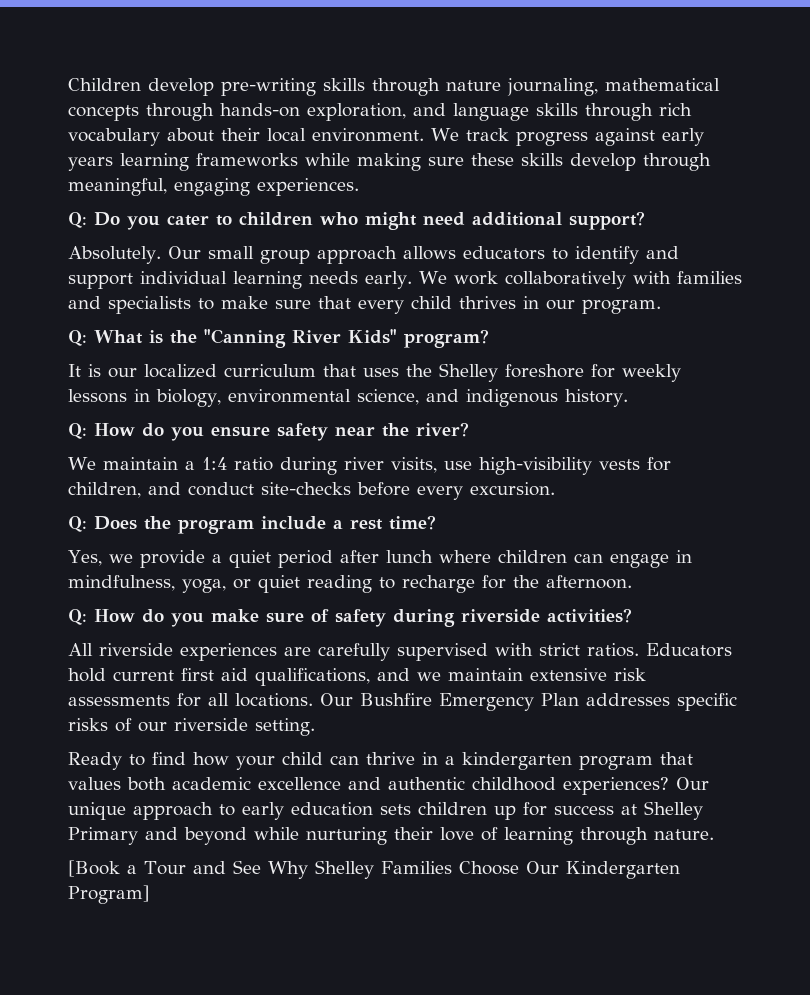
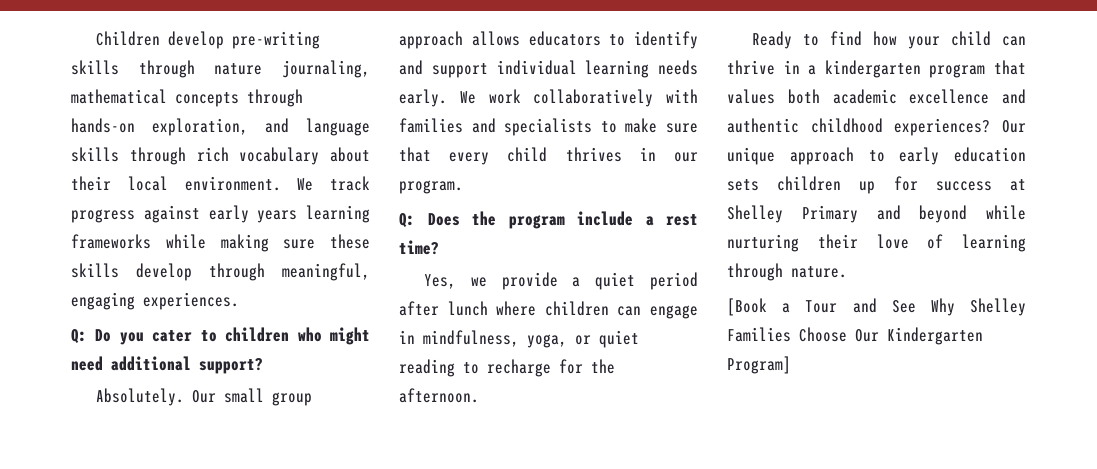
[68,329,489,348] [68,363,681,382] [68,389,628,407] [68,422,469,441] [68,457,671,475] [68,482,555,500] // Q: What is the "Canning River Kids" program? // It is our localized curriculum that uses the Shelley foreshore for weekly lessons in biology, environmental science, and indigenous history. // Q: How do you ensure safety near the river? // We maintain a 1:4 ratio during river visits, use high-visibility vests for children, and conduct site-checks before every excursion. -> (463, 187) none
[68,608,632,627] [68,643,732,661] [68,668,646,686] [68,693,737,711] [68,718,315,736] // Q: How do you make sure of safety during riverside activities? // All riverside experiences are carefully supervised with strict ratios. Educators hold current first aid qualifications, and we maintain extensive risk assessments for all locations. Our Bushfire Emergency Plan addresses specific risks of our riverside setting. -> (479, 395) none

